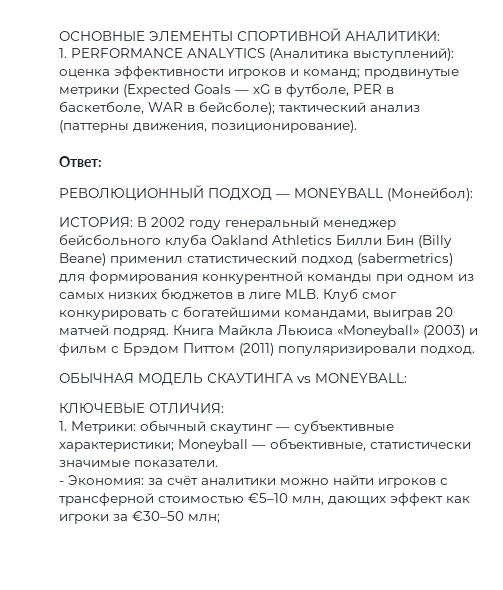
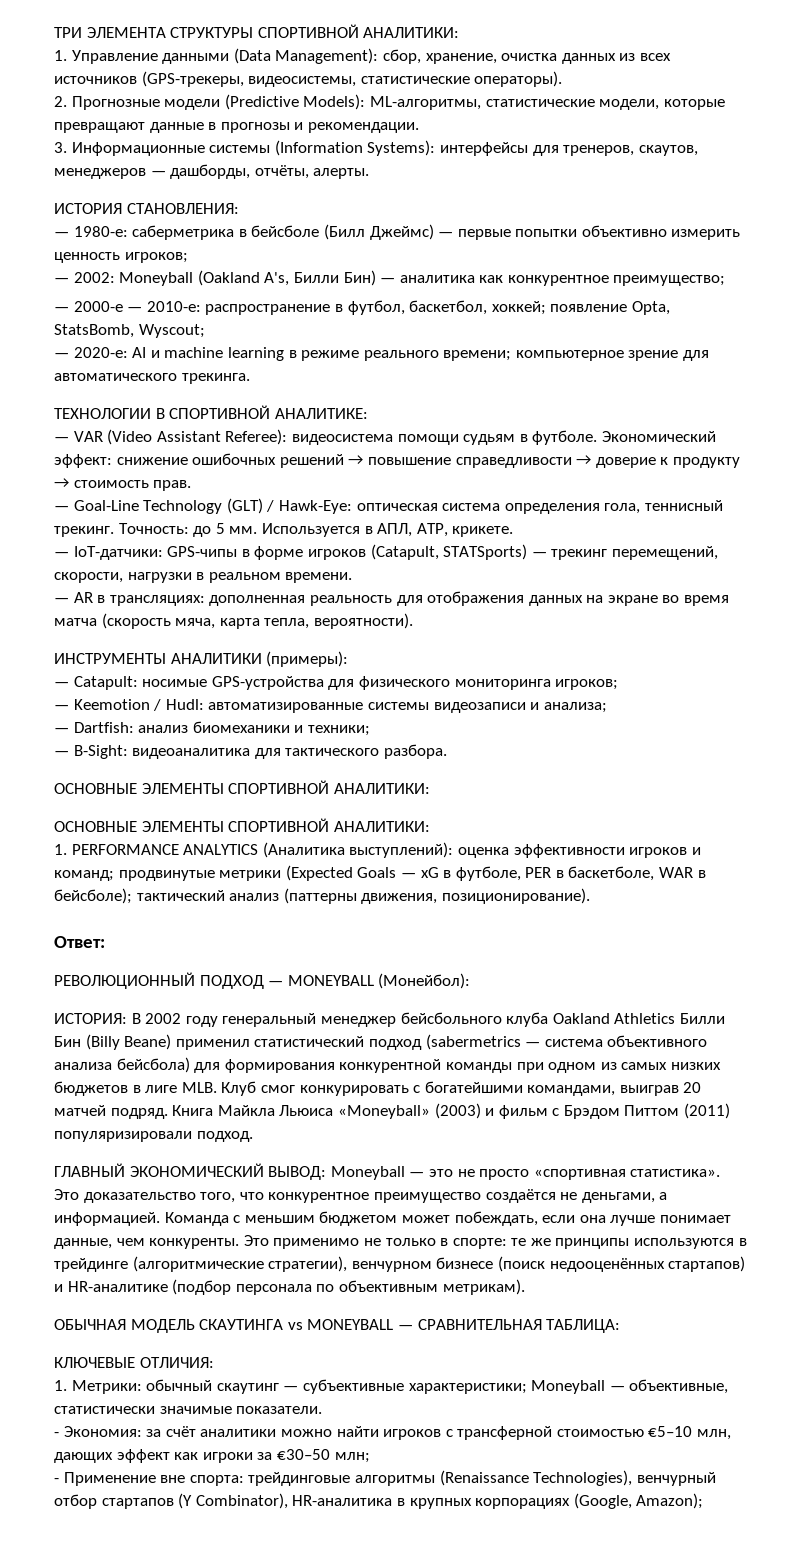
(59, 36) none -> [54,24,460,38] [54,48,671,64] [54,71,563,87] [54,94,725,110] [54,122,419,133] [54,140,698,156] [54,164,370,179] [54,203,239,214] [54,224,741,240] [54,252,188,263] [54,270,726,286] [54,300,670,315] [54,324,205,338] [54,347,710,361] [54,373,250,384] [54,405,368,419] [54,429,716,445] [54,453,740,468] [54,478,192,491] [54,498,723,514] [54,523,514,537] [54,544,718,560] [54,572,353,583] [54,591,730,606] [54,613,413,629] [54,651,349,667] [54,676,619,690] [54,699,607,713] [54,721,370,736] [54,744,447,759] [54,780,430,794] ТРИ ЭЛЕМЕНТА СТРУКТУРЫ СПОРТИВНОЙ АНАЛИТИКИ: // 1. Управление данными (Data Management): сбор, хранение, очистка данных из всех источников (GPS-трекеры, видеосистемы, статистические операторы). // 2. Прогнозные модели (Predictive Models): ML-алгоритмы, статистические модели, которые превращают данные в прогнозы и рекомендации. // 3. Информационные системы (Information Systems): интерфейсы для тренеров, скаутов, менеджеров — дашборды, отчёты, алерты. // ИСТОРИЯ СТАНОВЛЕНИЯ: // — 1980-е: саберметрика в бейсболе (Билл Джеймс) — первые попытки объективно измерить ценность игроков; // — 2002: Moneyball (Oakland A's, Билли Бин) — аналитика как конкурентное преимущество; // — 2000-е — 2010-е: распространение в футбол, баскетбол, хоккей; появление Opta, StatsBomb, Wyscout; // — 2020-е: AI и machine learning в режиме реального времени; компьютерное зрение для автоматического трекинга. // ТЕХНОЛОГИИ В СПОРТИВНОЙ АНАЛИТИКЕ: // — VAR (Video Assistant Referee): видеосистема помощи судьям в футболе. Экономический эффект: снижение ошибочных решений → повышение справедливости → доверие к продукту → стоимость прав. // — Goal-Line Technology (GLT) / Hawk-Eye: оптическая система определения гола, теннисный трекинг. Точность: до 5 мм. Используется в АПЛ, ATP, крикете. // — IoT-датчики: GPS-чипы в форме игроков (Catapult, STATSports) — трекинг перемещений, скорости, нагрузки в реальном времени. // — AR в трансляциях: дополненная реальность для отображения данных на экране во время матча (скорость мяча, карта тепла, вероятности). // ИНСТРУМЕНТЫ АНАЛИТИКИ (примеры): // — Catapult: носимые GPS-устройства для физического мониторинга игроков; // — Keemotion / Hudl: автоматизированные системы видеозаписи и анализа; // — Dartfish: анализ биомеханики и техники; // — B-Sight: видеоаналитика для тактического разбора. // ОСНОВНЫЕ ЭЛЕМЕНТЫ СПОРТИВНОЙ АНАЛИТИКИ: //
[357,253,453,266] (sabermetrics) -> [425,1034,708,1050] [54,1057,190,1073] (sabermetrics — система объективного анализа бейсбола)
(475, 350) none -> [54,1163,721,1180] [54,1189,668,1203] [54,1211,731,1226] [54,1235,747,1249] [54,1256,746,1272] [54,1279,525,1295] // ГЛАВНЫЙ ЭКОНОМИЧЕСКИЙ ВЫВОД: Moneyball — это не просто «спортивная статистика». Это доказательство того, что конкурентное преимущество создаётся не деньгами, а информацией. Команда с меньшим бюджетом может побеждать, если она лучше понимает данные, чем конкуренты. Это применимо не только в спорте: те же принципы используются в трейдинге (алгоритмические стратегии), венчурном бизнесе (поиск недооценённых стартапов) и HR-аналитике (подбор персонала по объективным метрикам).
[315,373,407,383] MONEYBALL: -> [307,1319,621,1333] MONEYBALL — СРАВНИТЕЛЬНАЯ ТАБЛИЦА:
(220, 518) none -> [54,1470,716,1486] [54,1493,704,1509] // - Применение вне спорта: трейдинговые алгоритмы (Renaissance Technologies), венчурный отбор стартапов (Y Combinator), HR-аналитика в крупных корпорациях (Google, Amazon);

